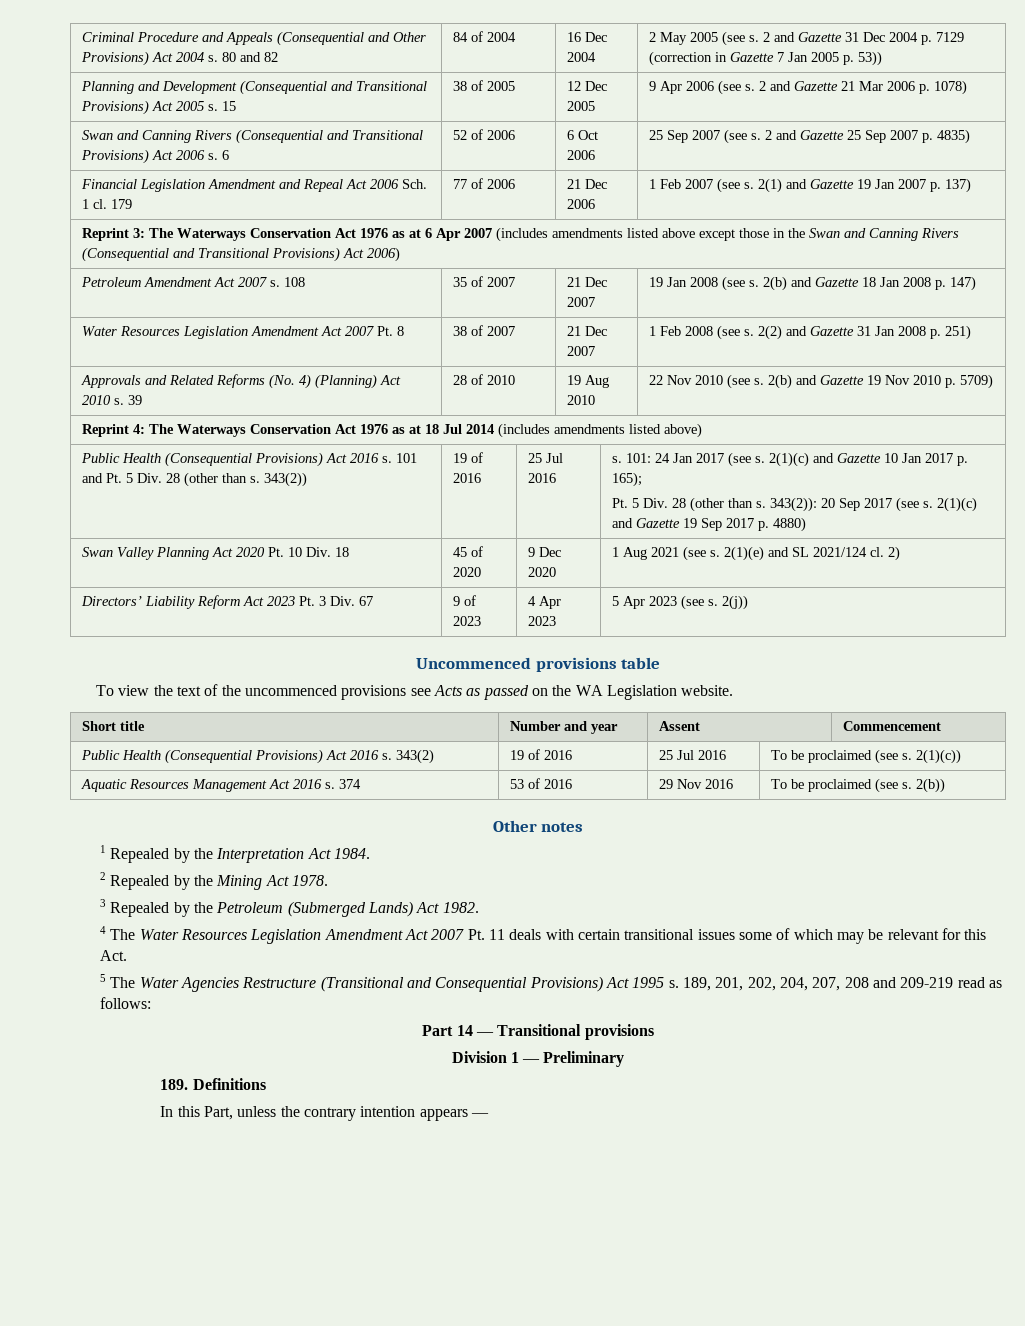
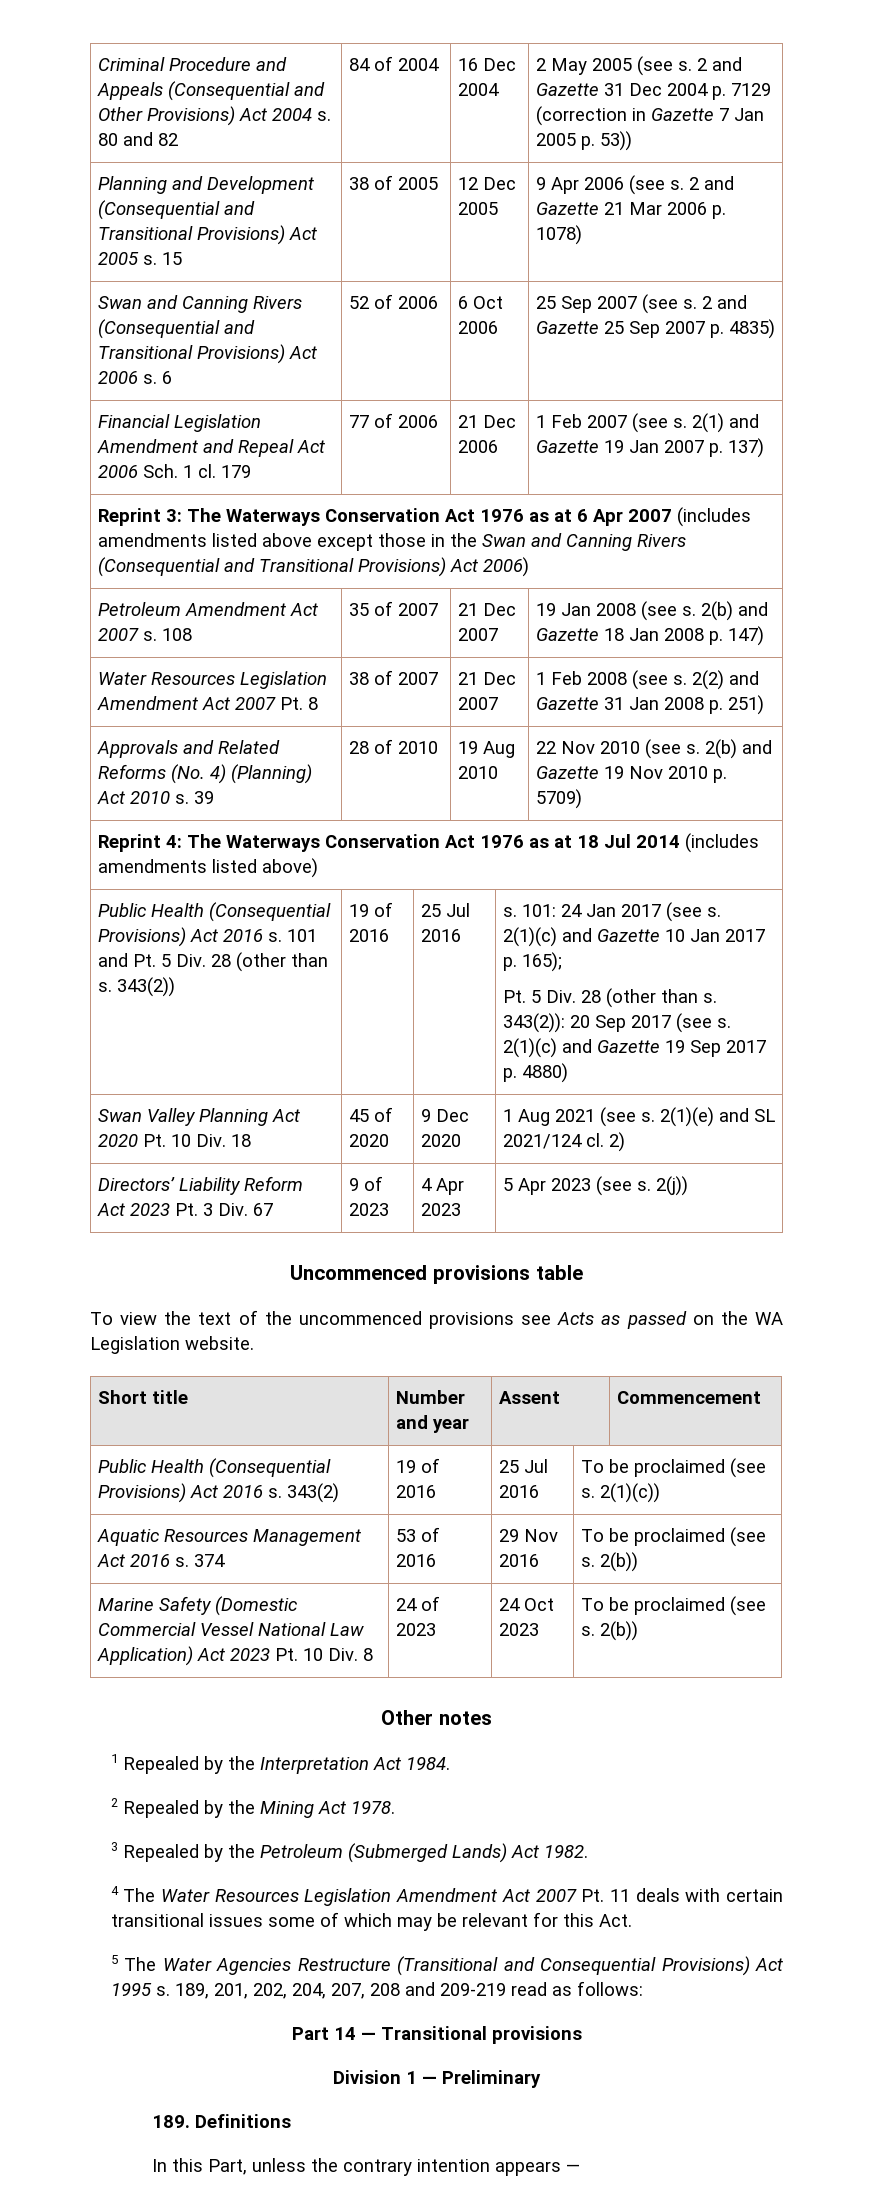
(945, 785) none -> [97,1596,297,1616] [97,1622,364,1636] [96,1646,373,1666] [395,1596,440,1611] [395,1623,436,1636] [498,1598,554,1611] [498,1623,539,1636] [580,1596,766,1616] [580,1621,638,1641] // Marine Safety (Domestic Commercial Vessel National Law Application) Act 2023 Pt. 10 Div. 8 | 24 of 2023 | 24 Oct 2023 | To be proclaimed (see s. 2(b))

